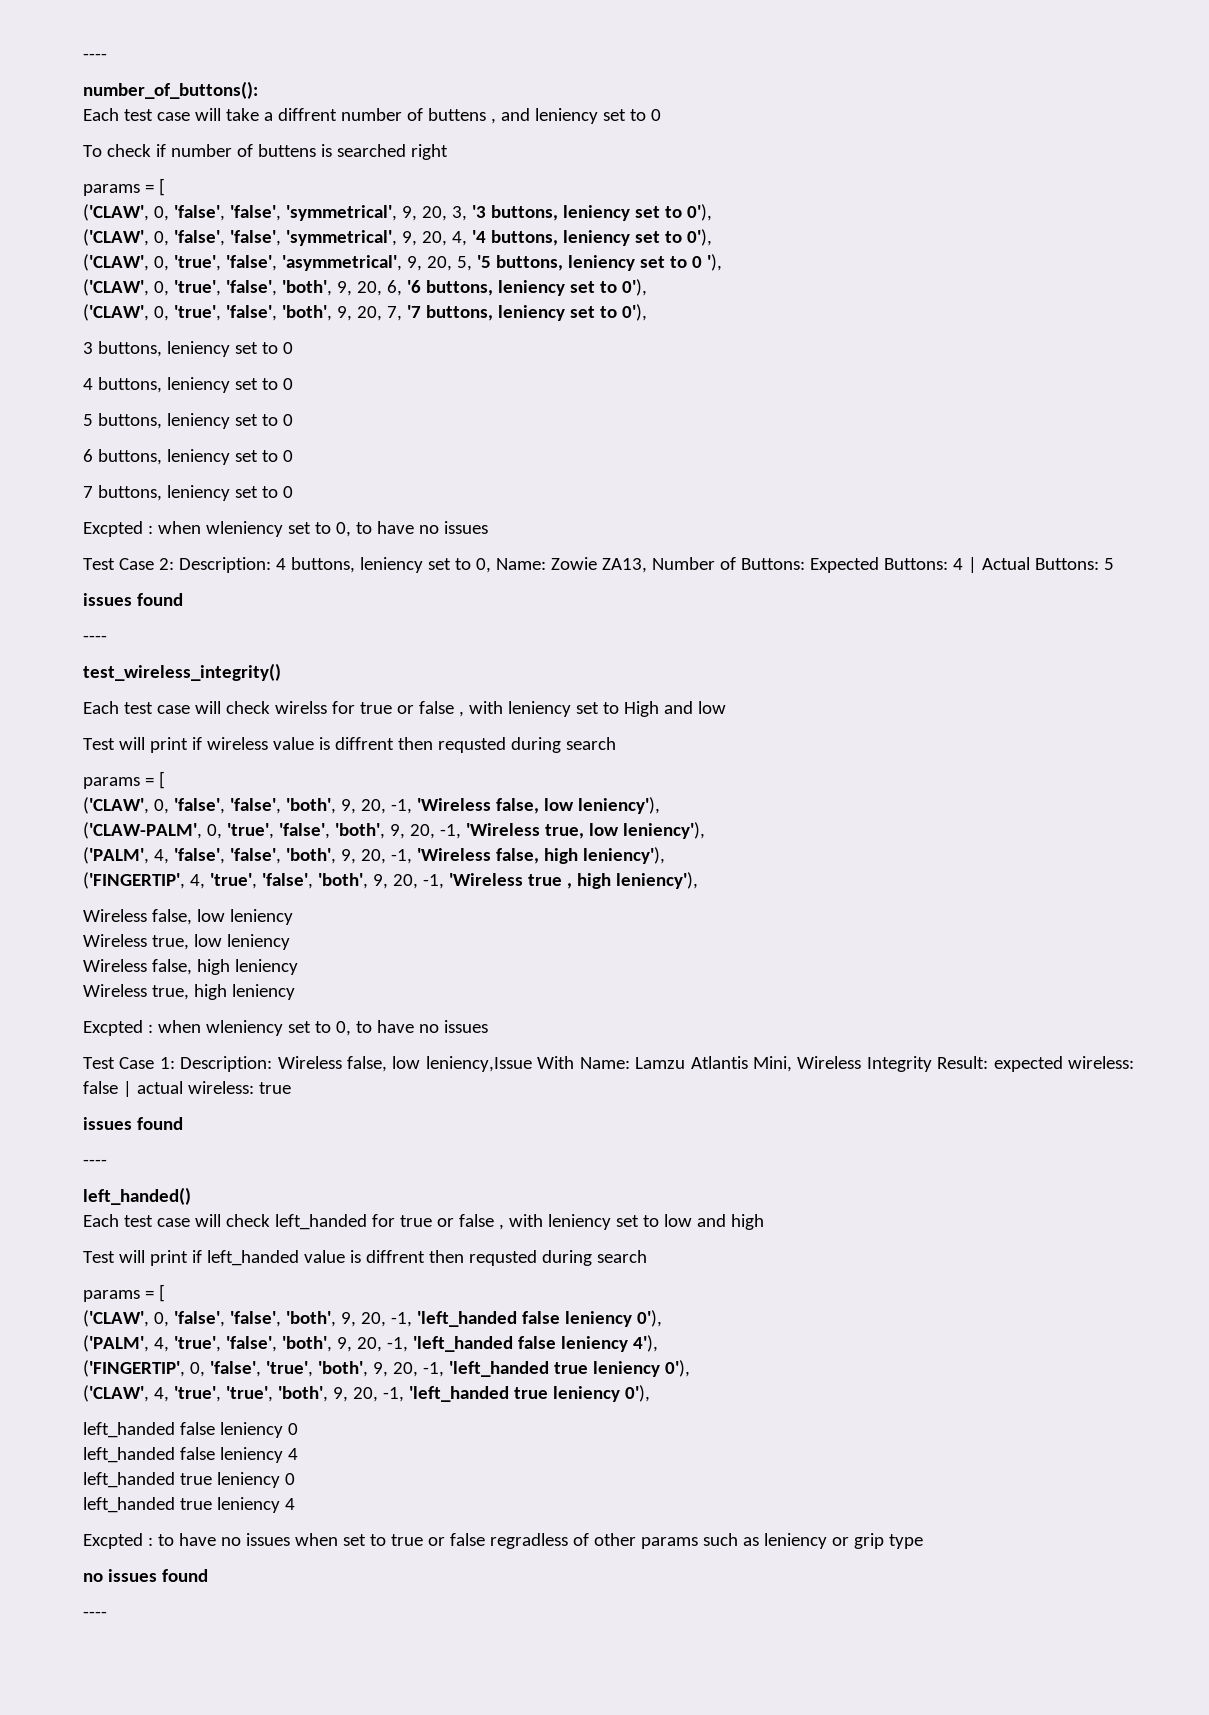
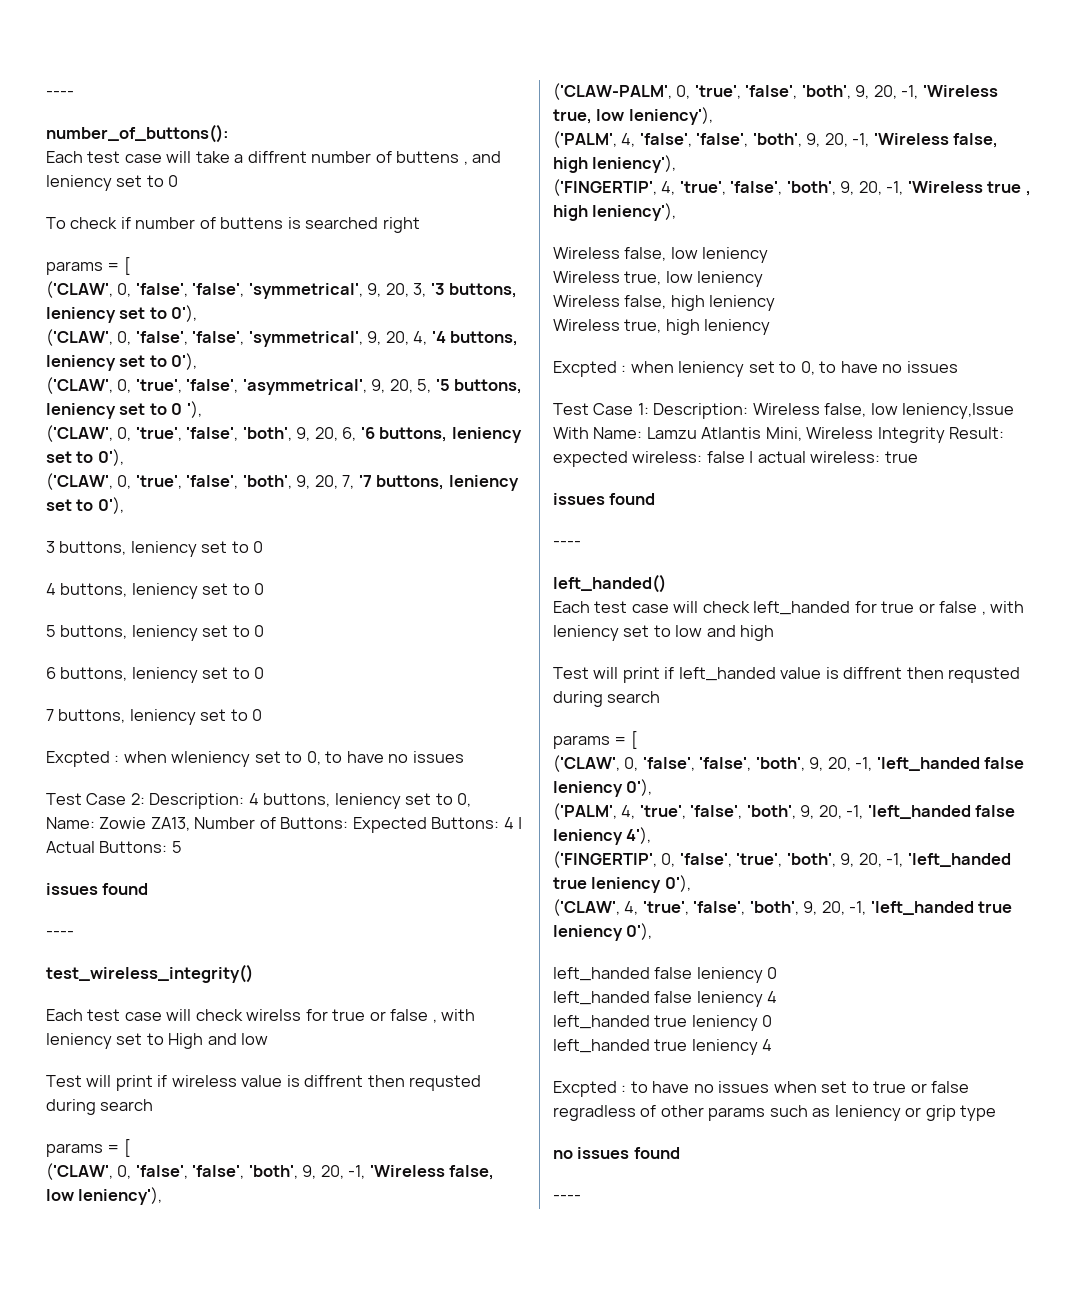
[205,1020,283,1036] wleniency -> [678,361,745,377] leniency
[225,1386,273,1402] 'true', -> [693,901,746,915] 'false',

